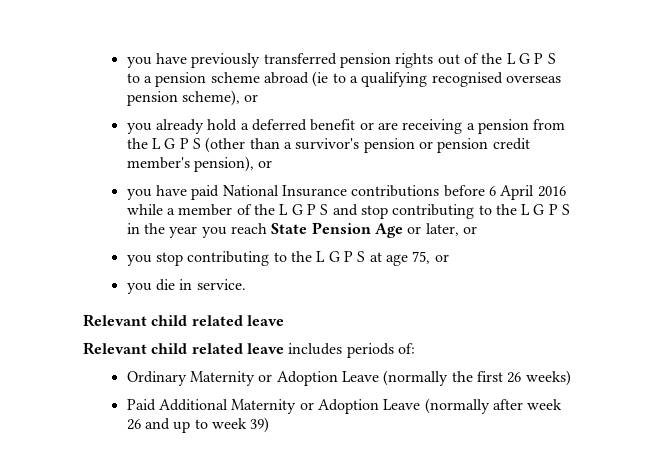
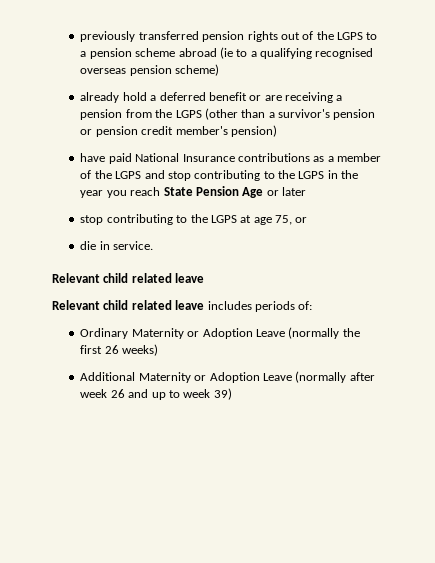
[126,53,187,68] you have -> (80, 36) none
[506,53,556,64] L G P S -> [337,32,364,40] LGPS
[181,90,259,106] [126,123,152,134] scheme), or // you -> [175,64,220,76] scheme) //
[151,138,201,149] L G P S -> [175,110,202,118] LGPS
[193,156,273,172] [126,189,152,200] pension), or // you -> [230,125,277,137] pension) //
[443,185,566,200] [126,204,329,216] before 6 April 2016 while a member of the L G P S -> [313,153,382,162] [80,170,142,179] as a member of the LGPS
[521,204,571,215] L G P S -> [298,171,325,179] LGPS
[425,223,477,236] [126,251,366,266] later, or // you stop contributing to the L G P S -> [282,187,307,196] [80,214,237,225] later // stop contributing to the LGPS
[126,283,152,294] you -> (308, 220) none
[126,399,156,411] Paid -> (159, 350) none

